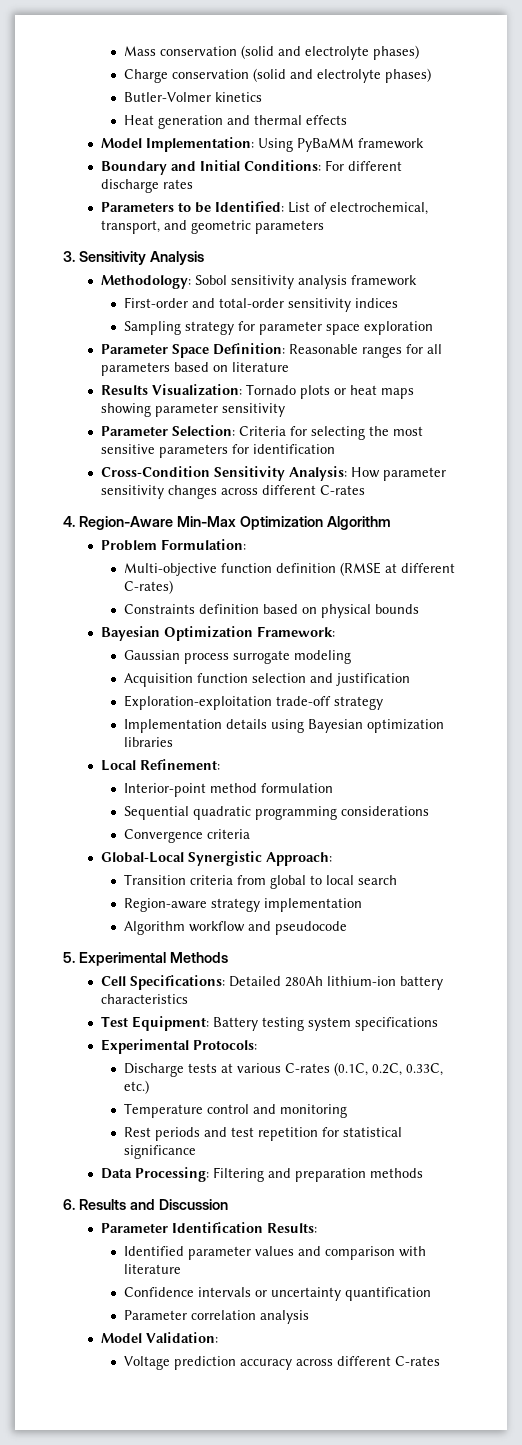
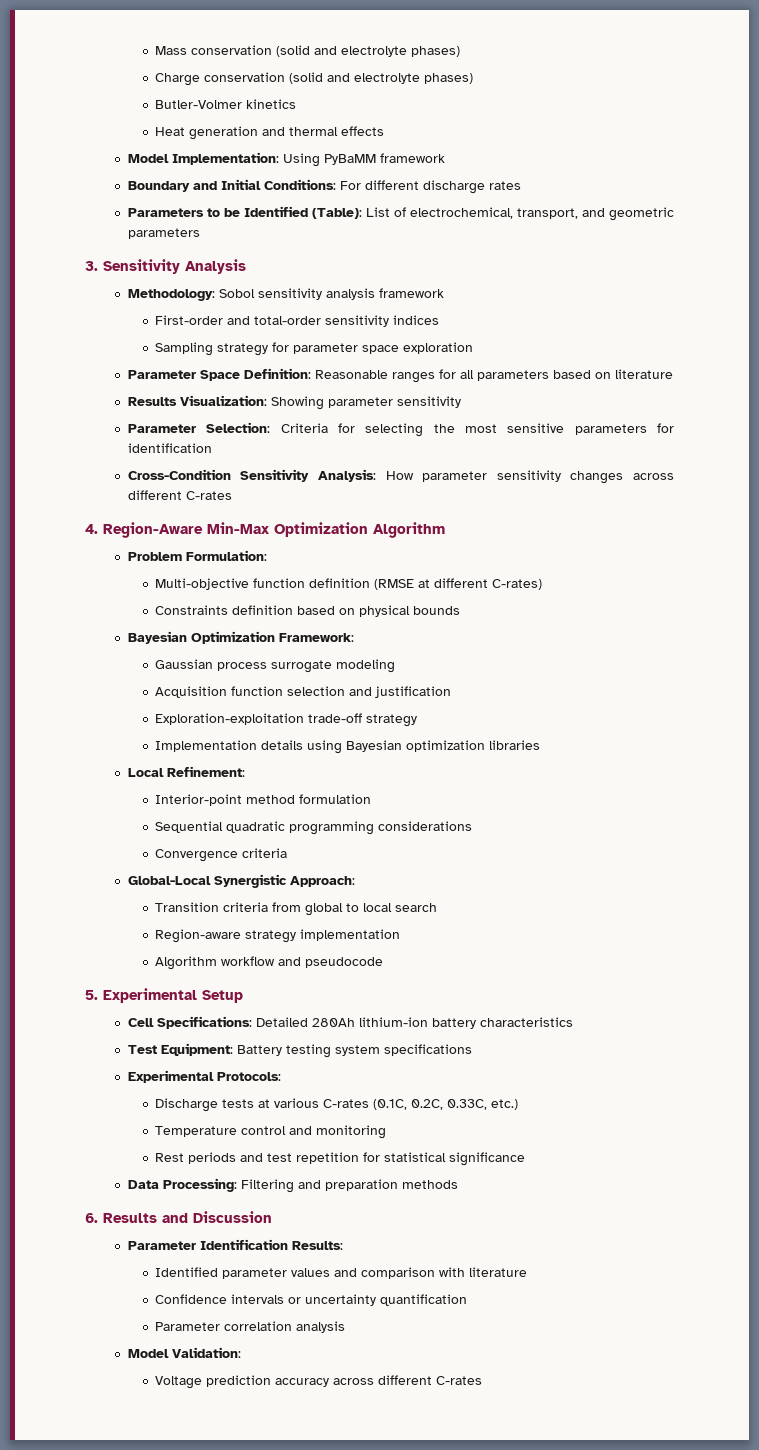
[215,201,285,212] Identified: -> [243,206,362,219] Identified (Table):
[246,384,415,399] [101,403,152,417] Tornado plots or heat maps showing -> [270,396,324,410] Showing
[169,952,228,963] Methods -> [202,990,243,1003] Setup

